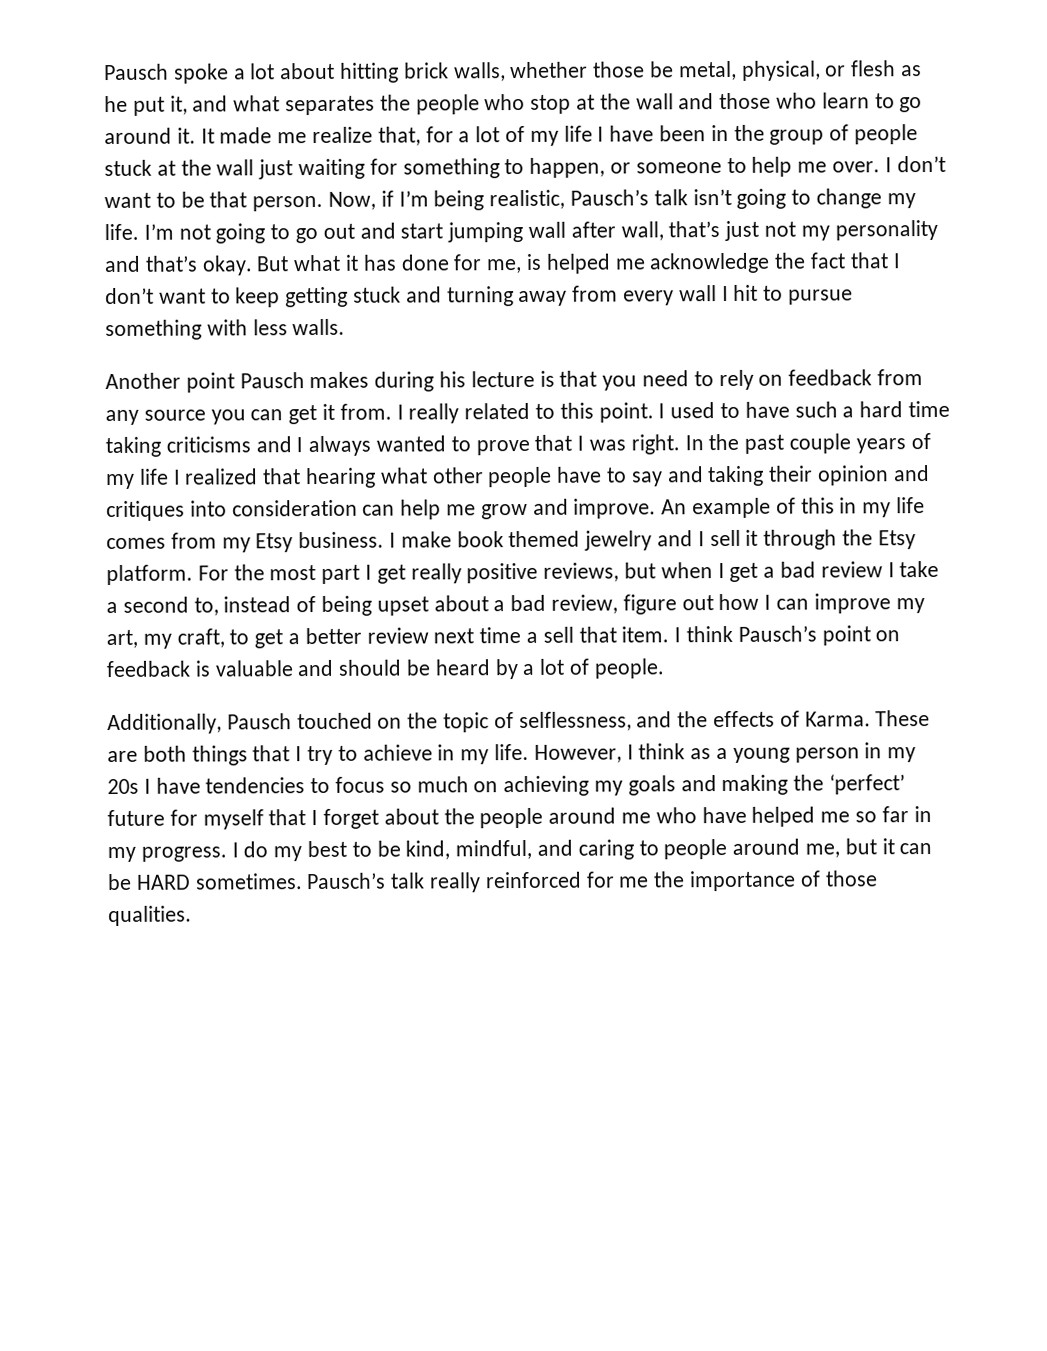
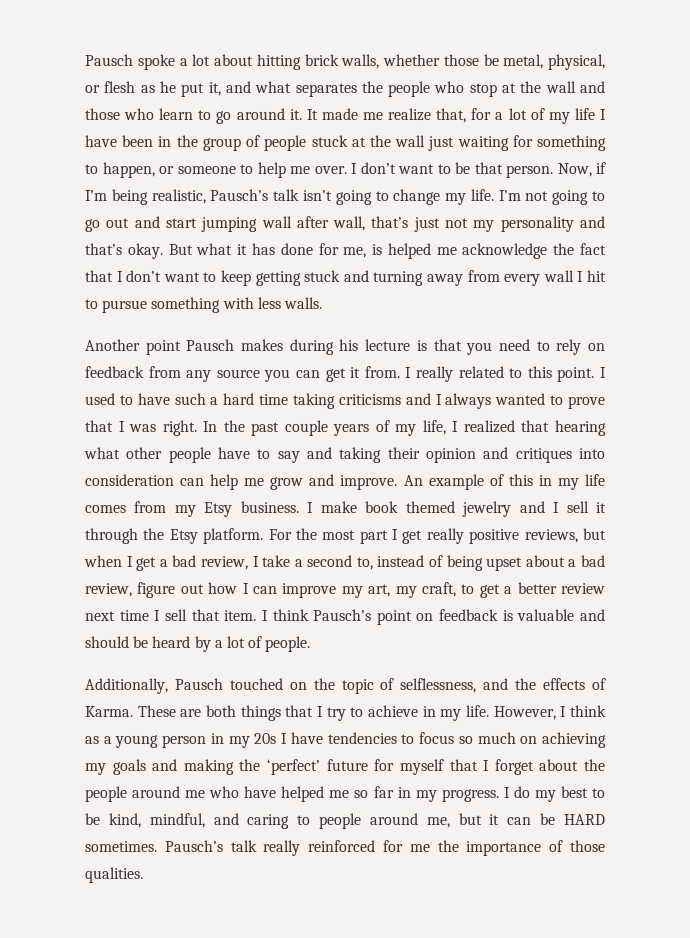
[138,468,169,485] life -> [422,420,446,435] life,
[820,561,883,578] review -> [200,556,248,570] review,
[526,631,539,643] a -> [154,610,161,621] I

